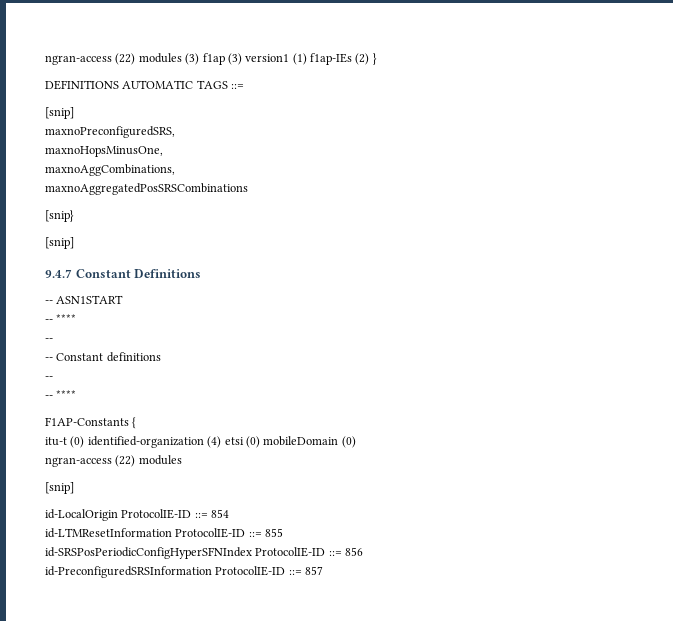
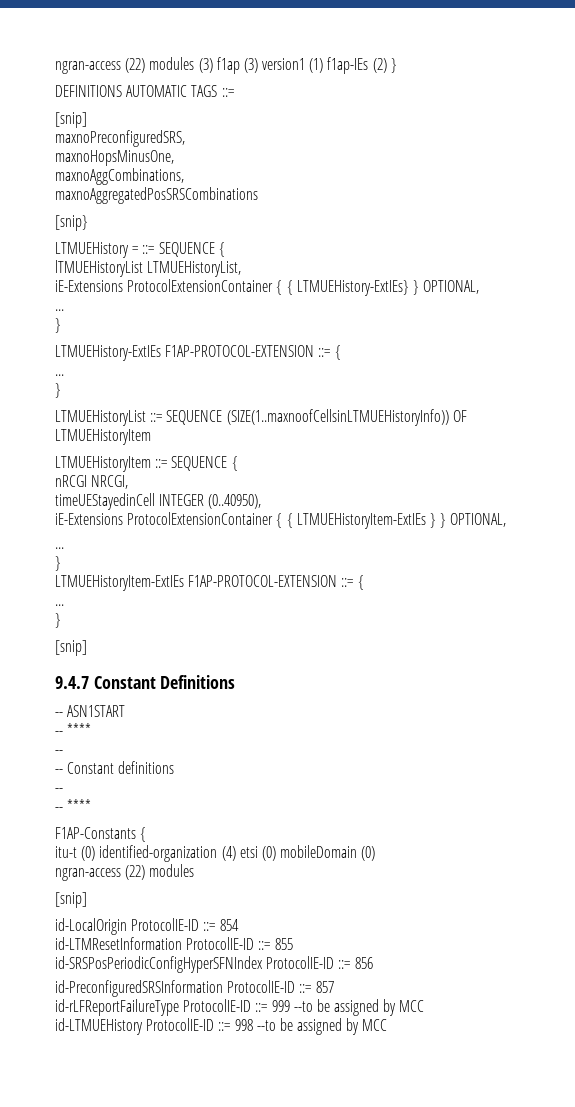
(74, 216) none -> [55,242,225,258] [55,260,242,277] [55,279,480,296] [55,309,64,311] [55,318,61,333] [55,345,341,361] [55,374,64,376] [55,383,61,398] [55,409,467,426] [55,429,151,445] [55,456,238,472] [55,475,129,489] [55,493,262,510] [55,512,507,529] [55,547,64,549] [55,556,61,571] [55,575,364,591] [55,604,64,606] [55,613,61,628] // LTMUEHistory = ::= SEQUENCE { // lTMUEHistoryList LTMUEHistoryList, // iE-Extensions ProtocolExtensionContainer { { LTMUEHistory-ExtIEs} } OPTIONAL, // ... // } // LTMUEHistory-ExtIEs F1AP-PROTOCOL-EXTENSION ::= { // ... // } // LTMUEHistoryList ::= SEQUENCE (SIZE(1..maxnoofCellsinLTMUEHistoryInfo)) OF LTMUEHistoryItem // LTMUEHistoryItem ::= SEQUENCE { // nRCGI NRCGI, // timeUEStayedinCell INTEGER (0..40950), // iE-Extensions ProtocolExtensionContainer { { LTMUEHistoryItem-ExtIEs } } OPTIONAL, // ... // } // LTMUEHistoryItem-ExtIEs F1AP-PROTOCOL-EXTENSION ::= { // ... // }
(324, 570) none -> [55,999,425,1016] [55,1018,388,1035] // id-rLFReportFailureType ProtocolIE-ID ::= 999 --to be assigned by MCC // id-LTMUEHistory ProtocolIE-ID ::= 998 --to be assigned by MCC

